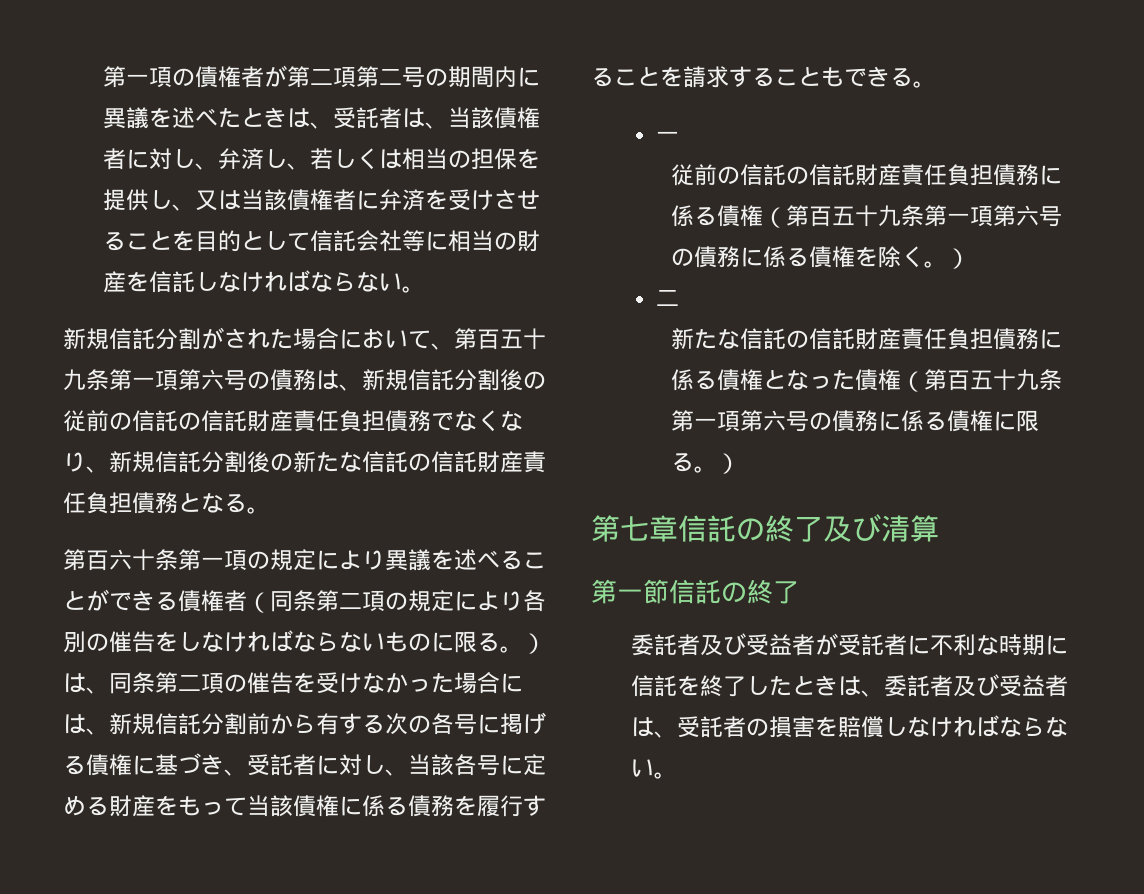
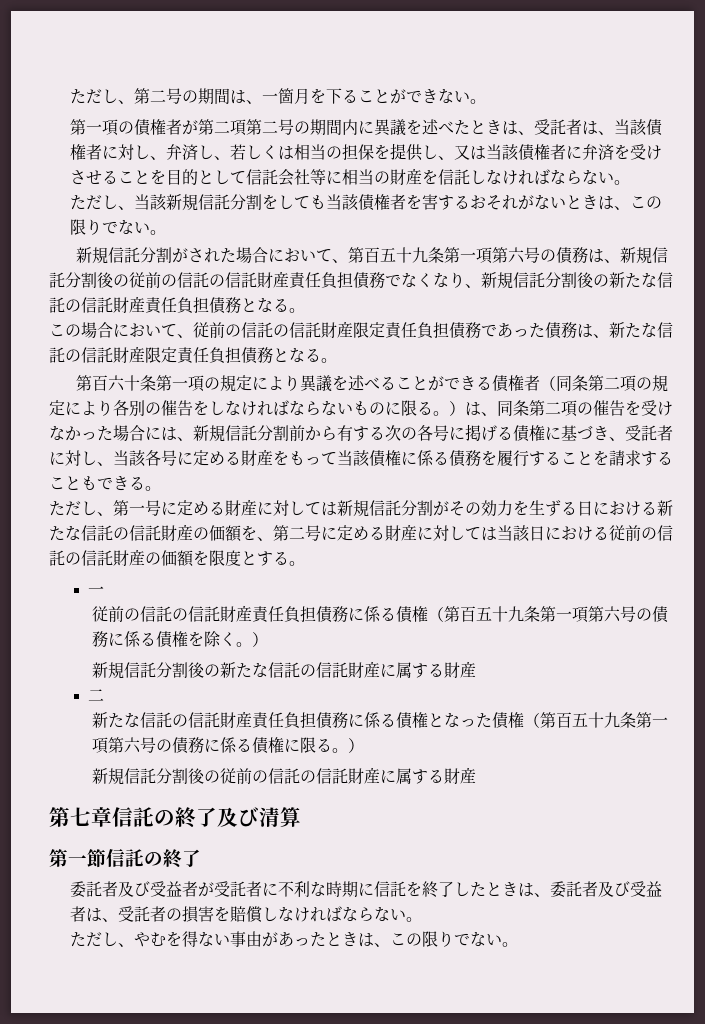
(103, 77) none -> [70,88,487,104] ただし、第二号の期間は、一箇月を下ることができない。 //
(426, 289) none -> [70,194,663,211] [70,219,167,235] // ただし、当該新規信託分割をしても当該債権者を害するおそれがないときは、この限りでない。
(270, 510) none -> [49,321,673,339] [49,346,337,364] // この場合において、従前の信託の信託財産限定責任負担債務であった債務は、新たな信託の信託財産限定責任負担債務となる。
(936, 84) none -> [49,499,673,517] [49,524,673,542] [49,549,305,567] // ただし、第一号に定める財産に対しては新規信託分割がその効力を生ずる日における新たな信託の信託財産の価額を、第二号に定める財産に対しては当該日における従前の信託の信託財産の価額を限度とする。
(971, 258) none -> [91,661,476,679] // 新規信託分割後の新たな信託の信託財産に属する財産
(741, 463) none -> [91,767,476,785] // 新規信託分割後の従前の信託の信託財産に属する財産
(678, 775) none -> [70,931,519,947] // ただし、やむを得ない事由があったときは、この限りでない。

